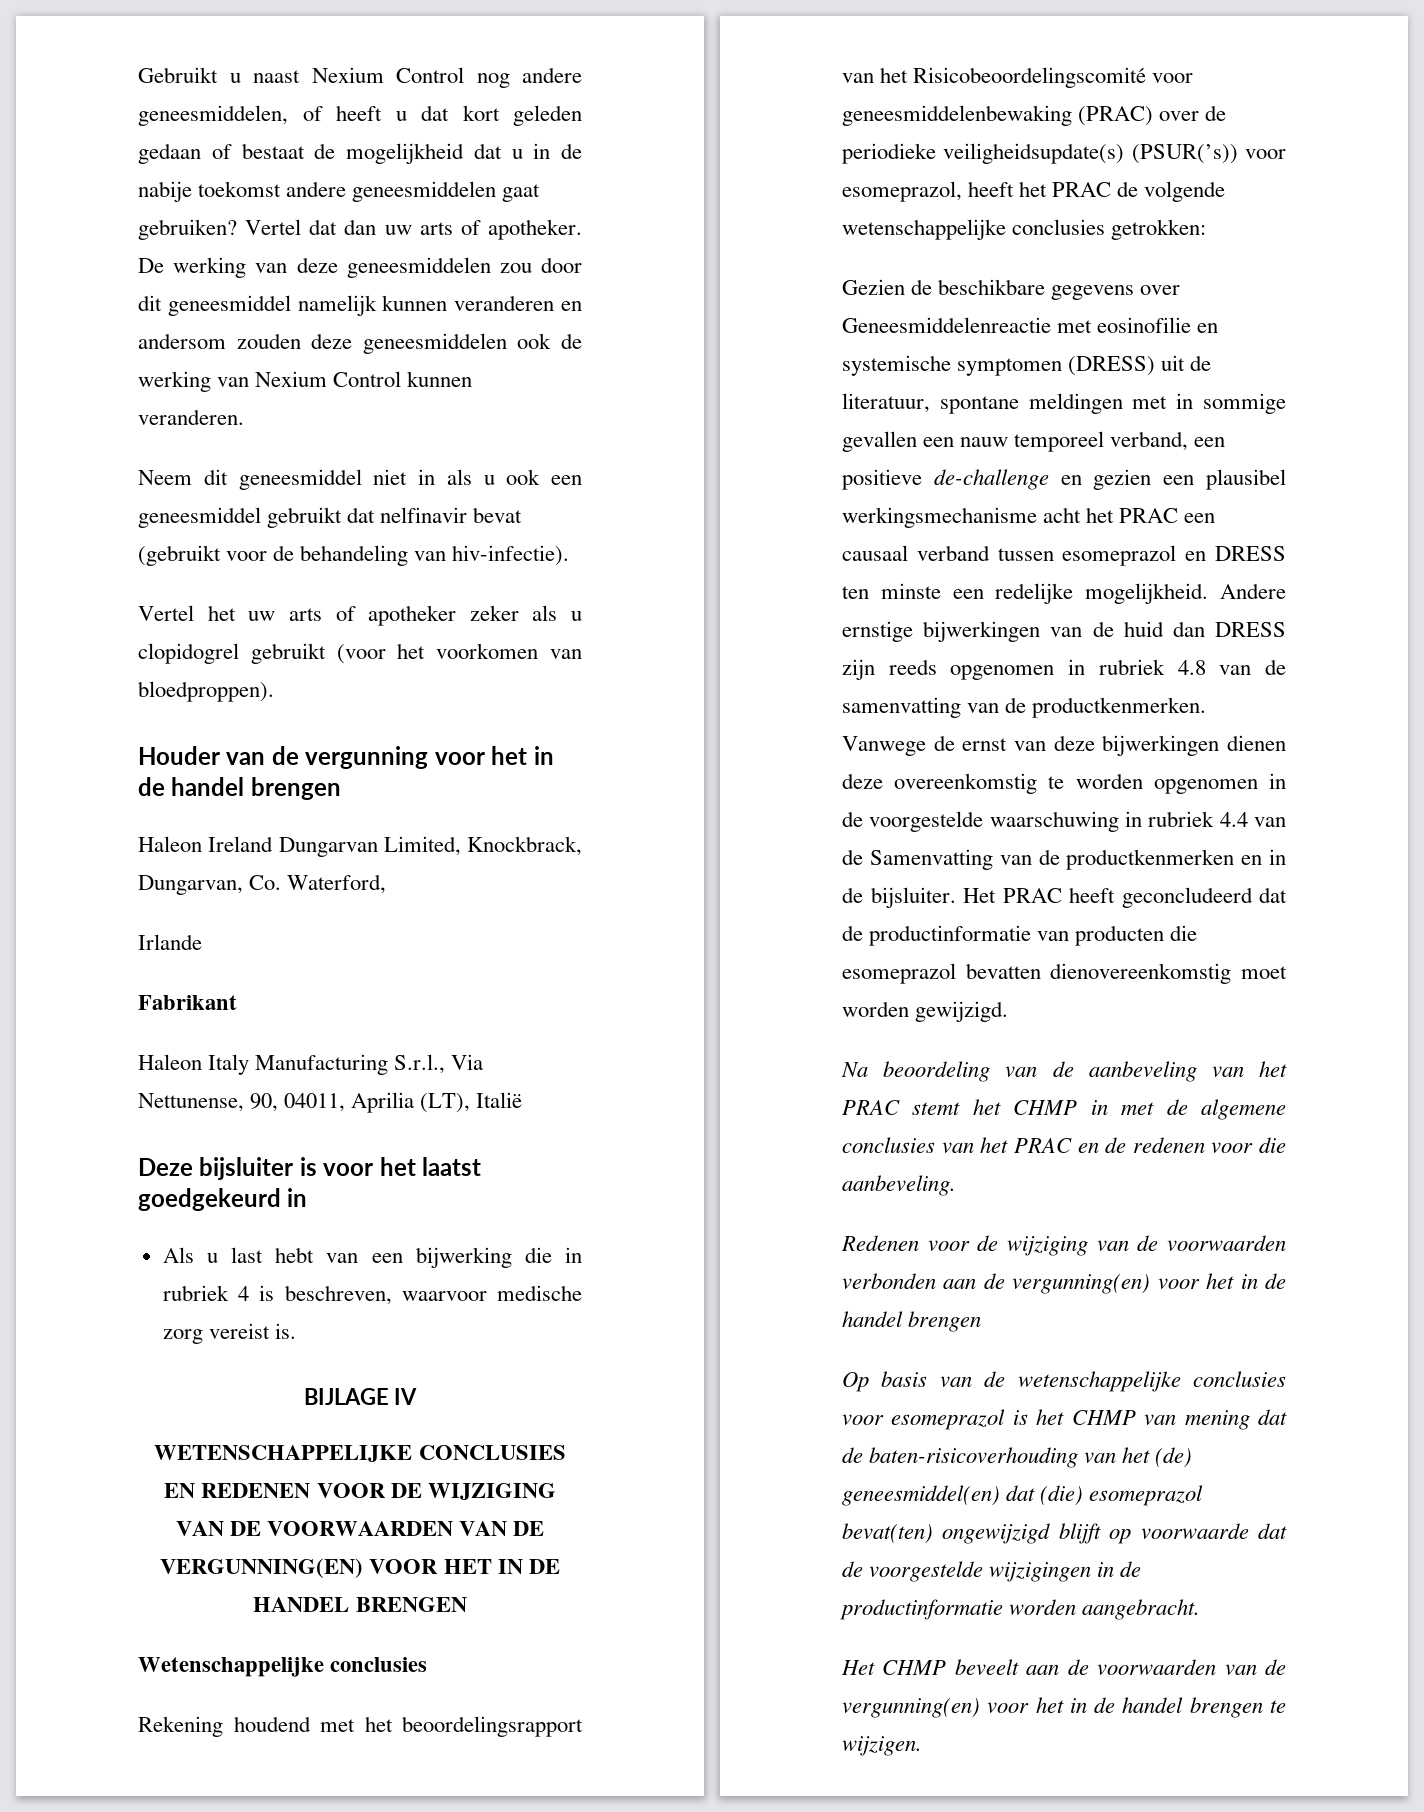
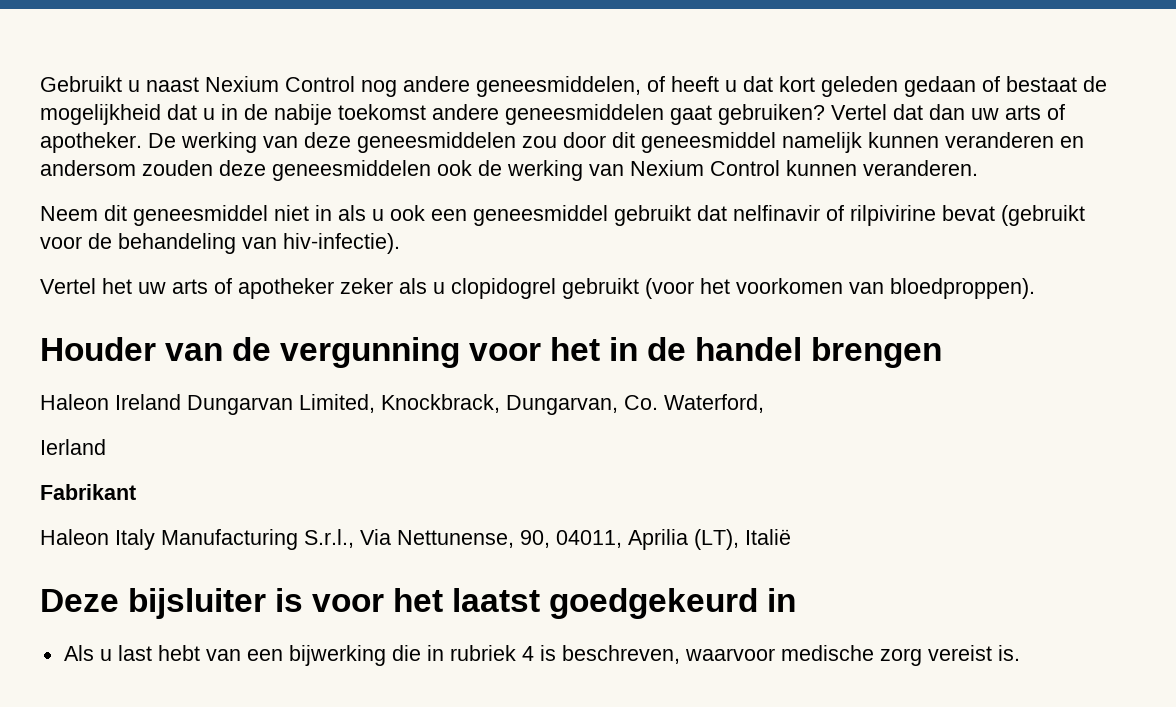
(468, 515) none -> [826,205,936,226] of rilpivirine
[138,934,202,950] Irlande -> [40,439,106,455] Ierland
[303,1388,418,1405] [154,1445,566,1462] [164,1483,556,1500] [175,1521,545,1536] [160,1558,560,1578] [253,1597,467,1612] [138,1657,428,1677] [138,1716,583,1737] [842,67,1194,88] [842,105,1227,126] [842,143,1286,164] [842,181,1226,202] [842,219,1207,240] [842,279,1181,300] [842,317,1219,333] [842,355,1212,376] [842,393,1286,414] [842,431,1226,452] [842,469,1286,490] [842,507,1216,528] [842,545,1286,566] [842,583,1286,604] [842,621,1286,642] [842,659,1286,680] [842,697,1207,718] [842,735,1286,756] [842,773,1286,794] [842,811,1286,832] [842,849,1286,870] [842,887,1287,908] [842,925,1198,946] [842,963,1287,984] [842,1001,1009,1022] [841,1061,1287,1082] [842,1099,1286,1120] [842,1137,1286,1153] [842,1175,956,1196] [841,1235,1286,1256] [842,1273,1286,1294] [842,1311,982,1332] [842,1371,1286,1392] [842,1409,1287,1430] [842,1447,1193,1468] [842,1485,1204,1506] [842,1523,1287,1544] [842,1561,1142,1582] [840,1599,1201,1620] [841,1659,1286,1675] [842,1697,1286,1718] [842,1736,922,1756] // BIJLAGE IV // WETENSCHAPPELIJKE CONCLUSIES EN REDENEN VOOR DE WIJZIGING VAN DE VOORWAARDEN VAN DE VERGUNNING(EN) VOOR HET IN DE HANDEL BRENGEN // Wetenschappelijke conclusies // Rekening houdend met het beoordelingsrapport van het Risicobeoordelingscomité voor geneesmiddelenbewaking (PRAC) over de periodieke veiligheidsupdate(s) (PSUR(’s)) voor esomeprazol, heeft het PRAC de volgende wetenschappelijke conclusies getrokken: // Gezien de beschikbare gegevens over Geneesmiddelenreactie met eosinofilie en systemische symptomen (DRESS) uit de literatuur, spontane meldingen met in sommige gevallen een nauw temporeel verband, een positieve de-challenge en gezien een plausibel werkingsmechanisme acht het PRAC een causaal verband tussen esomeprazol en DRESS ten minste een redelijke mogelijkheid. Andere ernstige bijwerkingen van de huid dan DRESS zijn reeds opgenomen in rubriek 4.8 van de samenvatting van de productkenmerken. Vanwege de ernst van deze bijwerkingen dienen deze overeenkomstig te worden opgenomen in de voorgestelde waarschuwing in rubriek 4.4 van de Samenvatting van de productkenmerken en in de bijsluiter. Het PRAC heeft geconcludeerd dat de productinformatie van producten die esomeprazol bevatten dienovereenkomstig moet worden gewijzigd. // Na beoordeling van de aanbeveling van het PRAC stemt het CHMP in met de algemene conclusies van het PRAC en de redenen voor die aanbeveling. // Redenen voor de wijziging van de voorwaarden verbonden aan de vergunning(en) voor het in de handel brengen // Op basis van de wetenschappelijke conclusies voor esomeprazol is het CHMP van mening dat de baten-risicoverhouding van het (de) geneesmiddel(en) dat (die) esomeprazol bevat(ten) ongewijzigd blijft op voorwaarde dat de voorgestelde wijzigingen in de productinformatie worden aangebracht. // Het CHMP beveelt aan de voorwaarden van de vergunning(en) voor het in de handel brengen te wijzigen. -> (1020, 653) none

